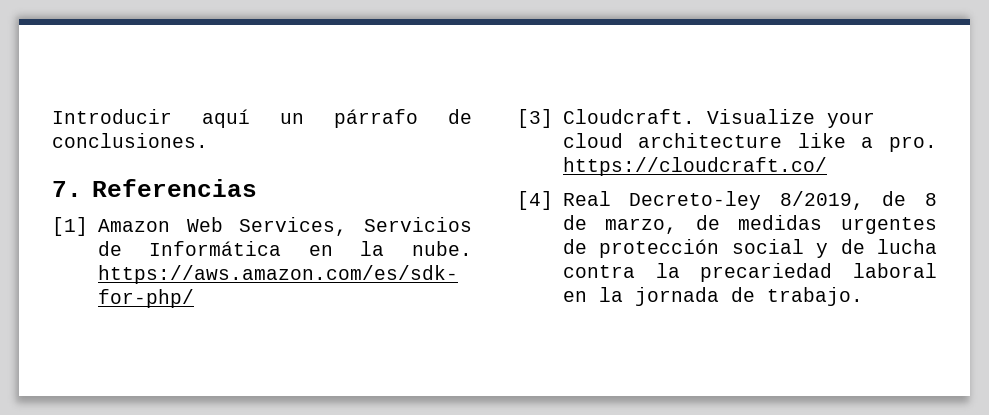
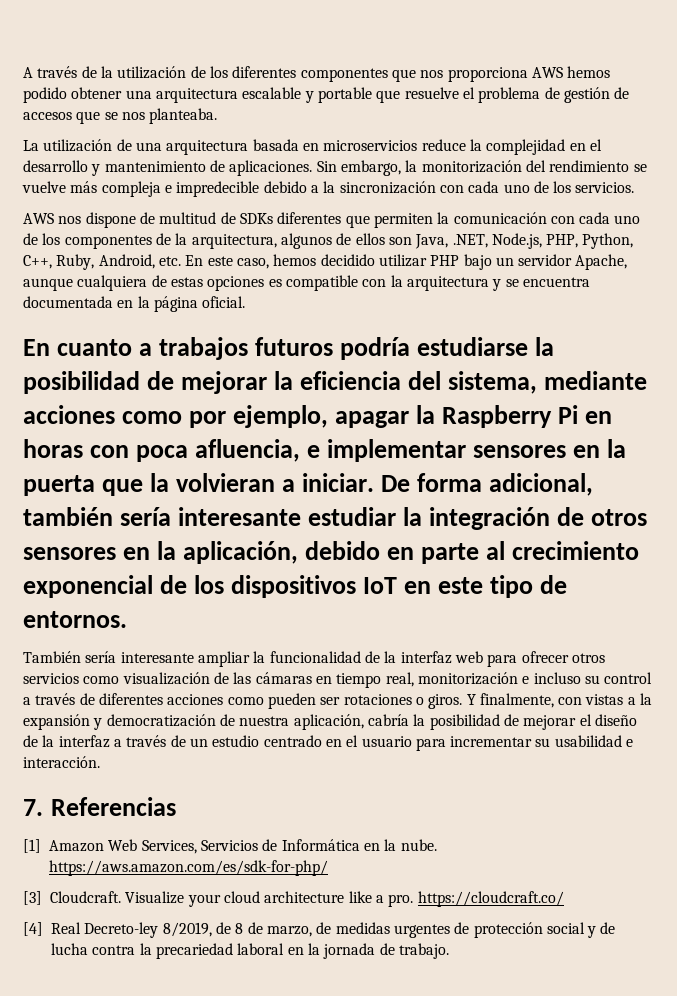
[52,109,472,128] [52,133,208,148] Introducir aquí un párrafo de conclusiones. -> [23,66,611,82] [23,87,630,103] [23,108,218,124] [23,139,602,155] [23,160,647,176] [22,181,635,197] [23,212,641,228] [23,233,634,249] [23,254,628,270] [23,275,590,291] [23,296,246,312] [23,337,555,360] [23,371,648,394] [23,405,613,428] [23,439,627,462] [23,473,594,496] [23,507,648,530] [23,541,640,564] [23,575,568,598] [23,611,127,628] [23,651,605,667] [23,672,653,688] [23,693,653,709] [23,714,637,730] [23,735,634,751] [23,756,100,768] A través de la utilización de los diferentes componentes que nos proporciona AWS hemos podido obtener una arquitectura escalable y portable que resuelve el problema de gestión de accesos que se nos planteaba. // La utilización de una arquitectura basada en microservicios reduce la complejidad en el desarrollo y mantenimiento de aplicaciones. Sin embargo, la monitorización del rendimiento se vuelve más compleja e impredecible debido a la sincronización con cada uno de los servicios. // AWS nos dispone de multitud de SDKs diferentes que permiten la comunicación con cada uno de los componentes de la arquitectura, algunos de ellos son Java, .NET, Node.js, PHP, Python, C++, Ruby, Android, etc. En este caso, hemos decidido utilizar PHP bajo un servidor Apache, aunque cualquiera de estas opciones es compatible con la arquitectura y se encuentra documentada en la página oficial. // En cuanto a trabajos futuros podría estudiarse la posibilidad de mejorar la eficiencia del sistema, mediante acciones como por ejemplo, apagar la Raspberry Pi en horas con poca afluencia, e implementar sensores en la puerta que la volvieran a iniciar. De forma adicional, también sería interesante estudiar la integración de otros sensores en la aplicación, debido en parte al crecimiento exponencial de los dispositivos IoT en este tipo de entornos. // También sería interesante ampliar la funcionalidad de la interfaz web para ofrecer otros servicios como visualización de las cámaras en tiempo real, monitorización e incluso su control a través de diferentes acciones como pueden ser rotaciones o giros. Y finalmente, con vistas a la expansión y democratización de nuestra aplicación, cabría la posibilidad de mejorar el diseño de la interfaz a través de un estudio centrado en el usuario para incrementar su usabilidad e interacción.

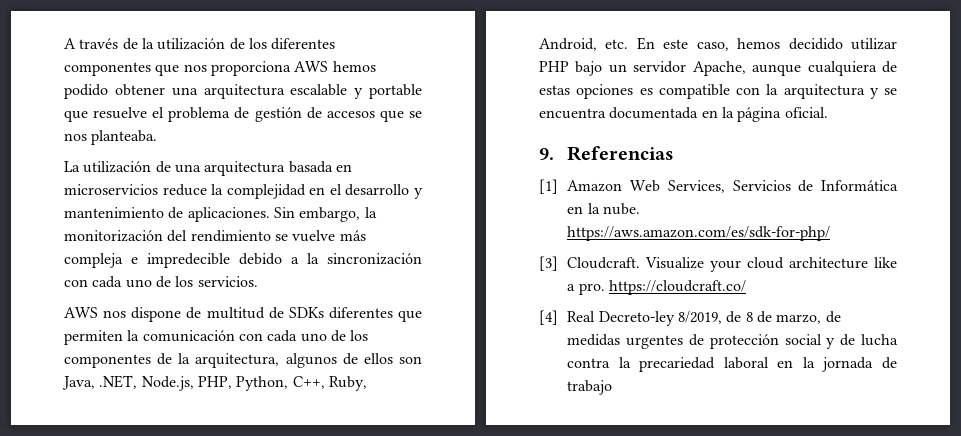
[23,337,555,360] [23,371,648,394] [23,405,613,428] [23,439,627,462] [23,473,594,496] [23,507,648,530] [23,541,640,564] [23,575,568,598] [23,611,127,628] [23,651,605,667] [23,672,653,688] [23,693,653,709] [23,714,637,730] [23,735,634,751] [23,756,100,768] [23,799,43,816] En cuanto a trabajos futuros podría estudiarse la posibilidad de mejorar la eficiencia del sistema, mediante acciones como por ejemplo, apagar la Raspberry Pi en horas con poca afluencia, e implementar sensores en la puerta que la volvieran a iniciar. De forma adicional, también sería interesante estudiar la integración de otros sensores en la aplicación, debido en parte al crecimiento exponencial de los dispositivos IoT en este tipo de entornos. // También sería interesante ampliar la funcionalidad de la interfaz web para ofrecer otros servicios como visualización de las cámaras en tiempo real, monitorización e incluso su control a través de diferentes acciones como pueden ser rotaciones o giros. Y finalmente, con vistas a la expansión y democratización de nuestra aplicación, cabría la posibilidad de mejorar el diseño de la interfaz a través de un estudio centrado en el usuario para incrementar su usabilidad e interacción. // 7. -> [539,148,554,160] 9.
[398,943,449,959] trabajo. -> [567,380,613,395] trabajo

